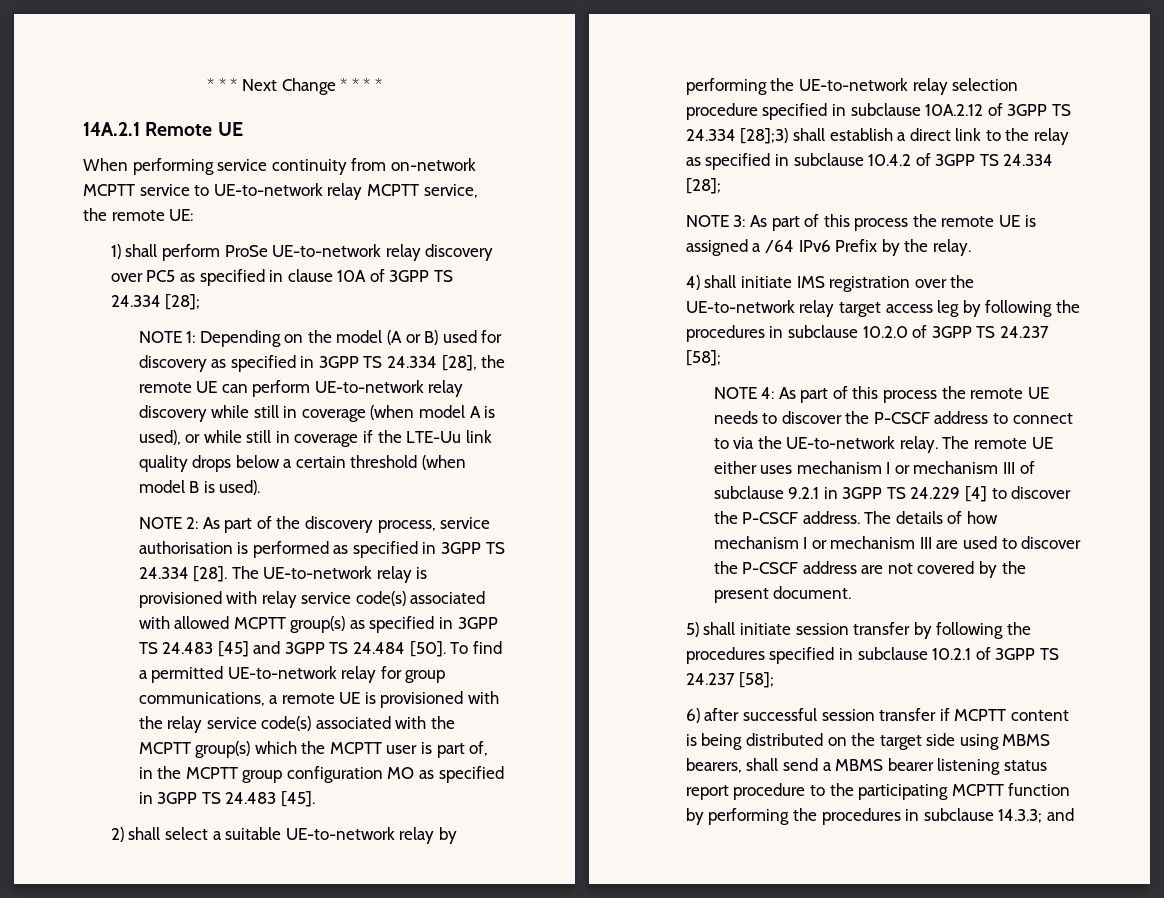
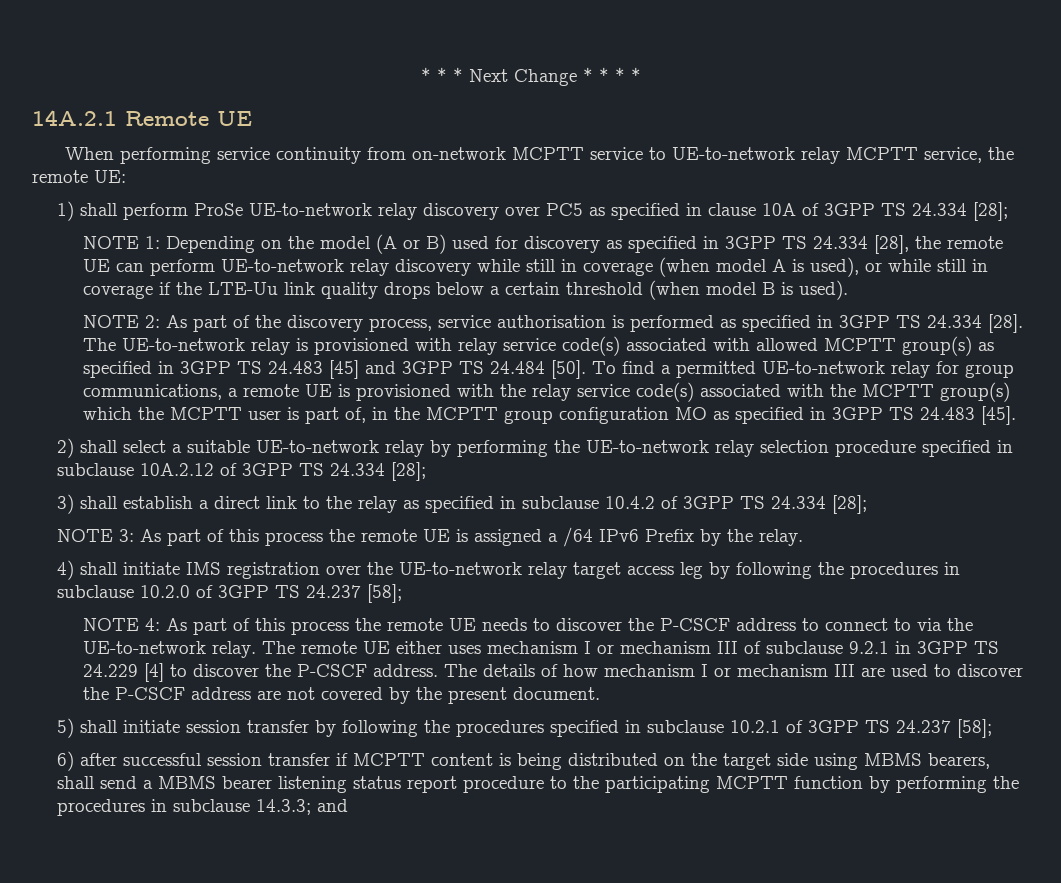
[740,128,789,144] [28];3) -> [391,462,427,481] [57,494,75,514] [28]; // 3)

